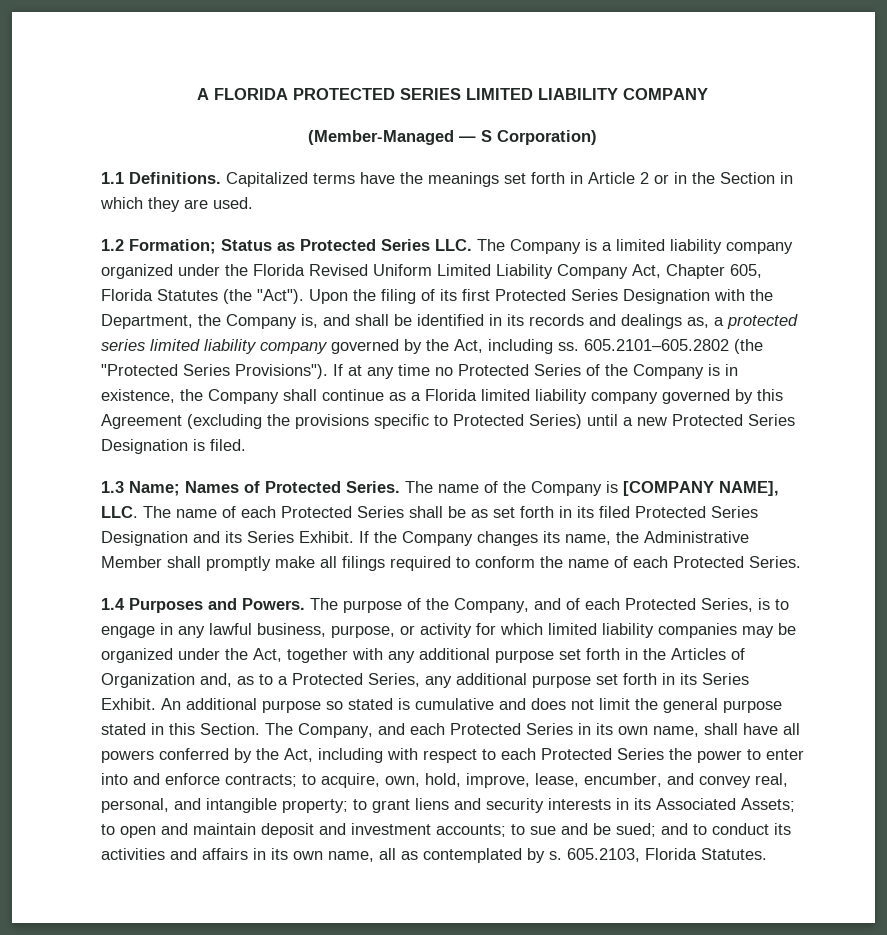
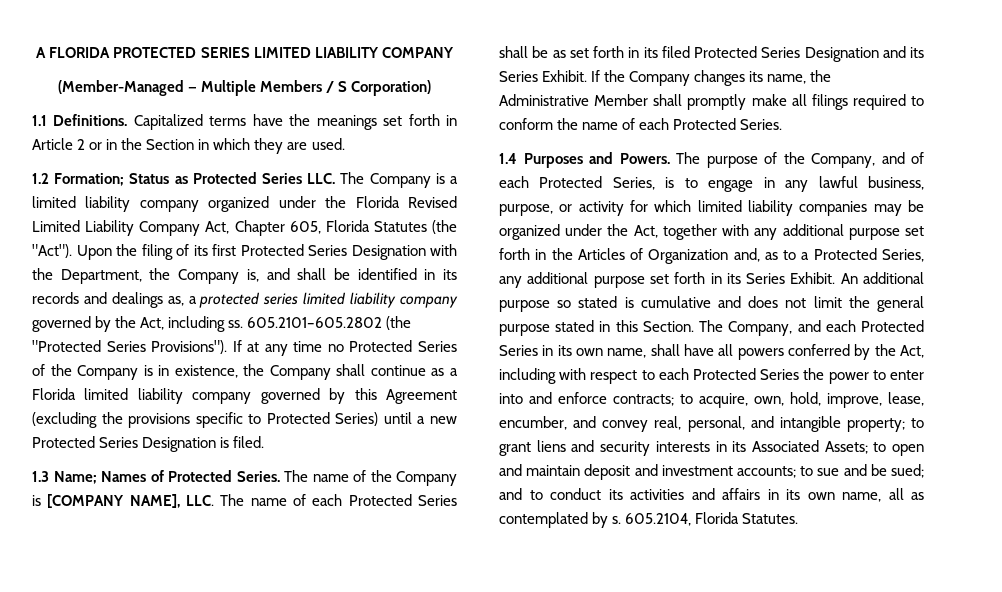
(476, 139) none -> [200,80,335,96] Multiple Members /
[373,264,432,276] Uniform -> (458, 202) none
[567,848,640,862] 605.2103, -> [625,513,692,526] 605.2104,

